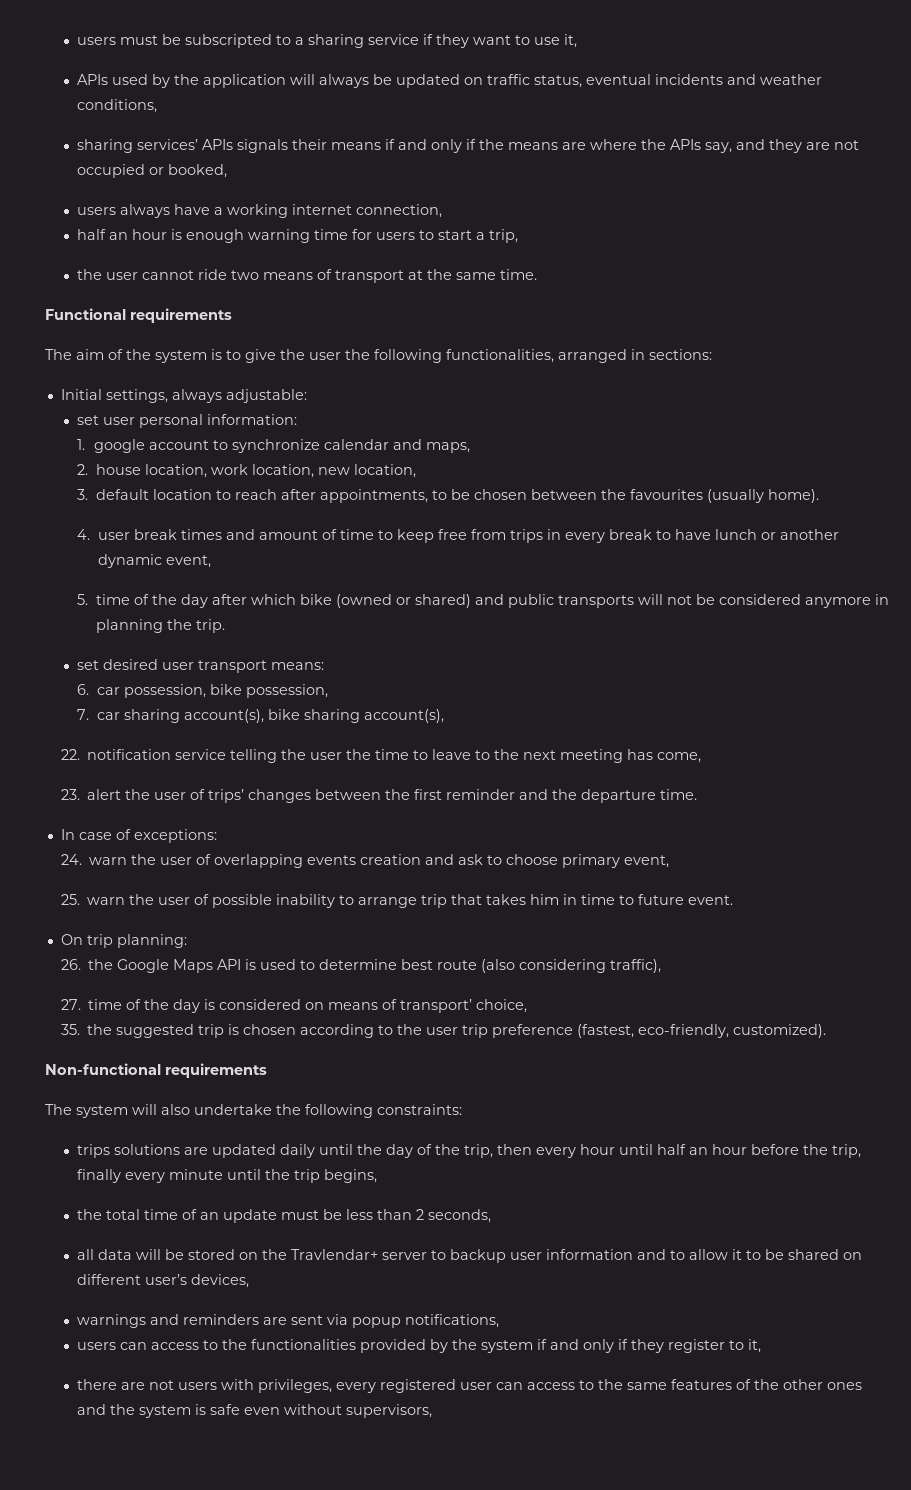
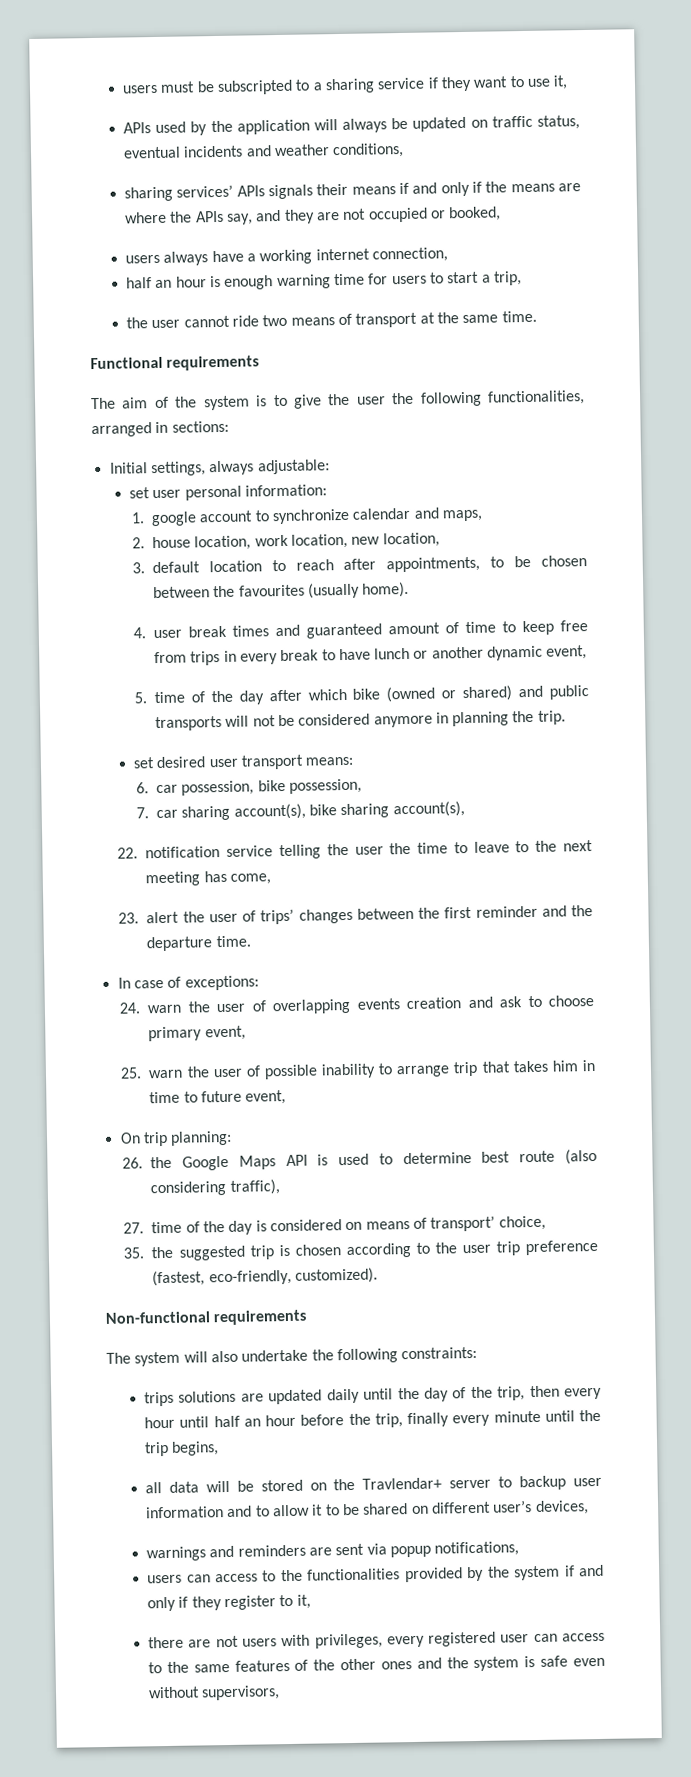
(255, 534) none -> [305,623,382,639] guaranteed
[688,895,734,905] event. -> [245,1089,287,1105] event,
[77,1209,492,1223] // the total time of an update must be less than 2 seconds, -> (220, 1448) none

